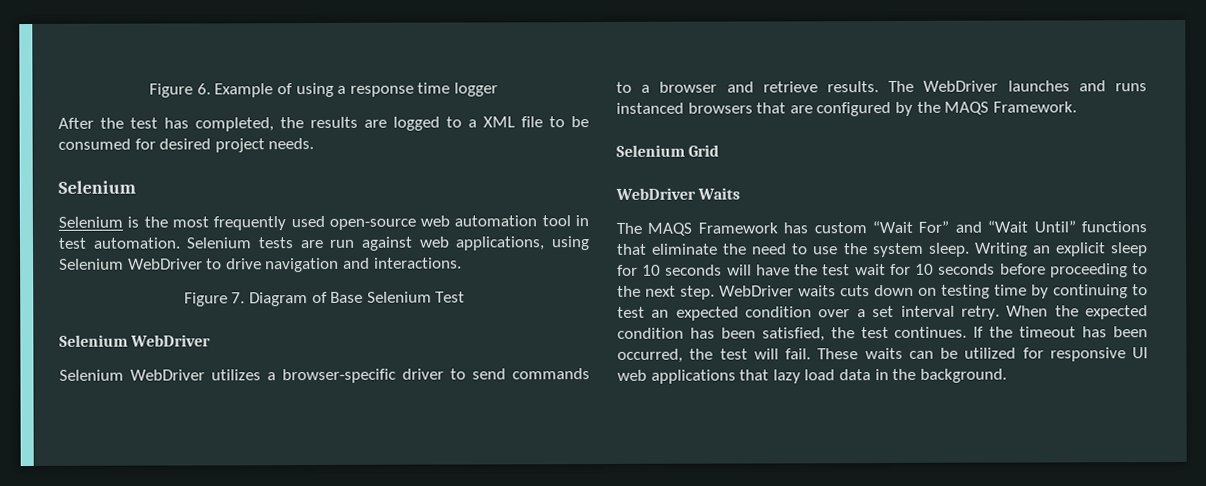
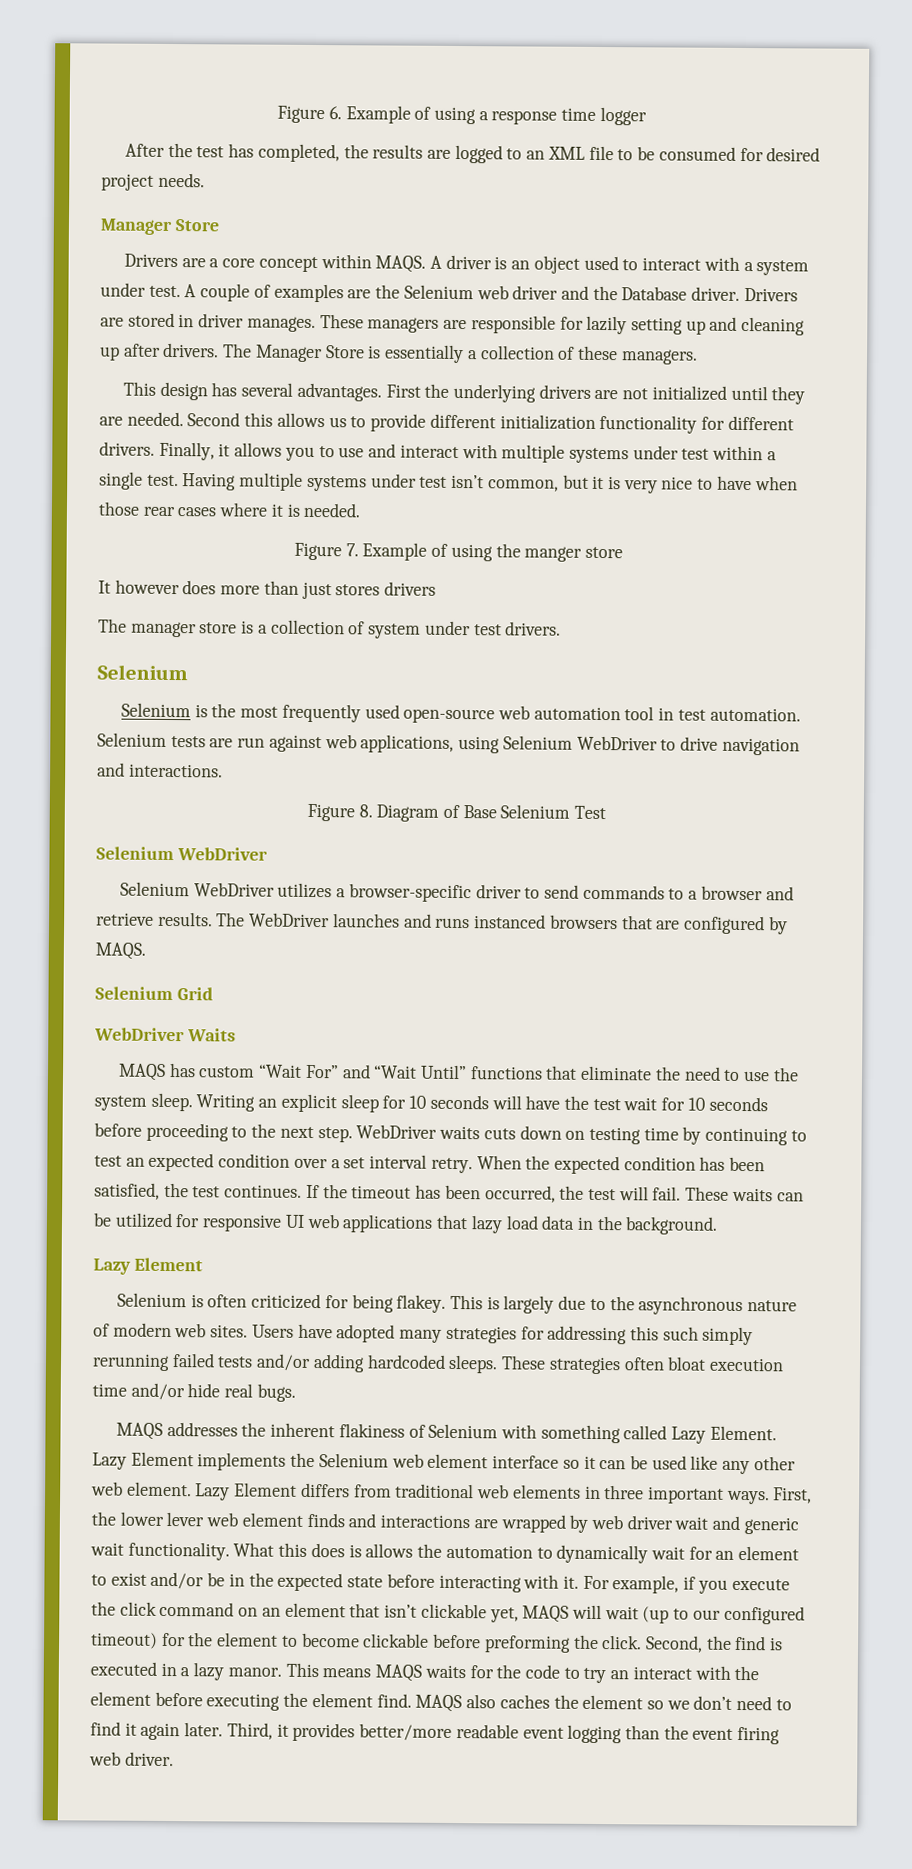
[468,119,477,128] a -> [526,150,546,160] an
(315, 144) none -> [100,218,219,235] [123,253,810,276] [100,282,798,303] [100,312,806,336] [99,342,698,365] [122,381,806,405] [99,411,794,434] [99,441,777,464] [99,471,798,494] [98,501,362,518] [293,542,624,562] [98,579,437,600] [98,618,562,639] // Manager Store // Drivers are a core concept within MAQS. A driver is an object used to interact with a system under test. A couple of examples are the Selenium web driver and the Database driver. Drivers are stored in driver manages. These managers are responsible for lazily setting up and cleaning up after drivers. The Manager Store is essentially a collection of these managers. // This design has several advantages. First the underlying drivers are not initialized until they are needed. Second this allows us to provide different initialization functionality for different drivers. Finally, it allows you to use and interact with multiple systems under test within a single test. Having multiple systems under test isn’t common, but it is very nice to have when those rear cases where it is needed. // Figure 7. Example of using the manger store // It however does more than just stores drivers // The manager store is a collection of system under test drivers.
[231,292,246,304] 7. -> [358,804,373,818] 8.
[916,101,1077,115] the MAQS Framework. -> [95,942,146,960] MAQS.
[616,222,778,236] The MAQS Framework -> [117,1063,166,1081] MAQS
(1007, 375) none -> [93,1257,203,1275] [116,1292,798,1316] [93,1322,754,1346] [92,1353,784,1375] [92,1382,296,1402] [115,1421,777,1444] [92,1451,796,1475] [91,1481,813,1505] [91,1511,799,1535] [90,1541,800,1564] [91,1571,790,1594] [91,1601,805,1625] [91,1632,784,1653] [90,1661,760,1684] [90,1691,792,1713] [90,1721,781,1745] [89,1751,174,1767] // Lazy Element // Selenium is often criticized for being flakey. This is largely due to the asynchronous nature of modern web sites. Users have adopted many strategies for addressing this such simply rerunning failed tests and/or adding hardcoded sleeps. These strategies often bloat execution time and/or hide real bugs. // MAQS addresses the inherent flakiness of Selenium with something called Lazy Element. Lazy Element implements the Selenium web element interface so it can be used like any other web element. Lazy Element differs from traditional web elements in three important ways. First, the lower lever web element finds and interactions are wrapped by web driver wait and generic wait functionality. What this does is allows the automation to dynamically wait for an element to exist and/or be in the expected state before interacting with it. For example, if you execute the click command on an element that isn’t clickable yet, MAQS will wait (up to our configured timeout) for the element to become clickable before preforming the click. Second, the find is executed in a lazy manor. This means MAQS waits for the code to try an interact with the element before executing the element find. MAQS also caches the element so we don’t need to find it again later. Third, it provides better/more readable event logging than the event firing web driver.

